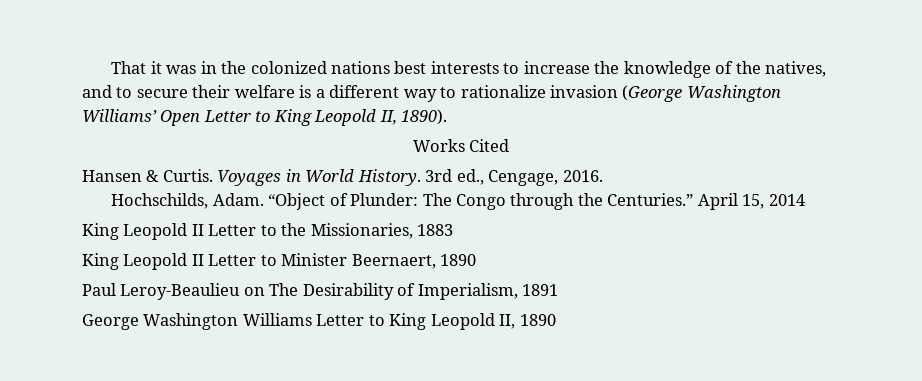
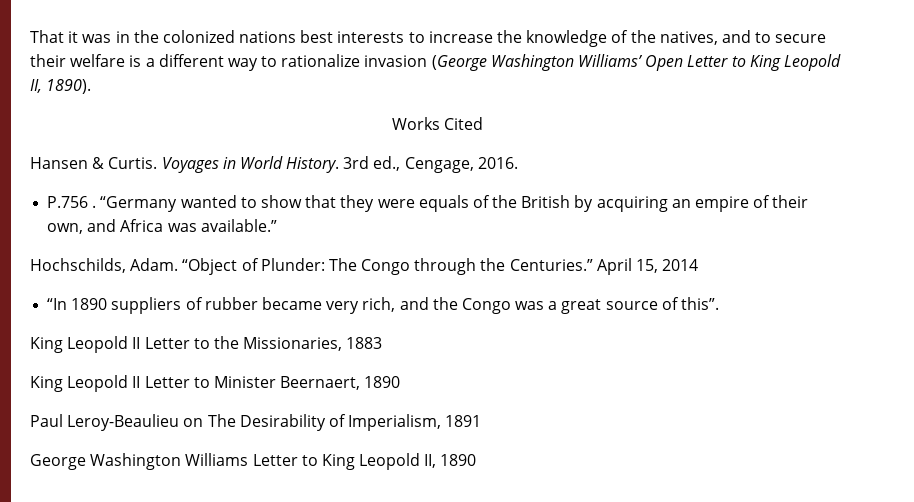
(603, 176) none -> [47,195,809,212] [47,219,277,234] // P.756 . “Germany wanted to show that they were equals of the British by acquiring an empire of their own, and Africa was available.”
(805, 200) none -> [47,297,720,314] // “In 1890 suppliers of rubber became very rich, and the Congo was a great source of this”.

